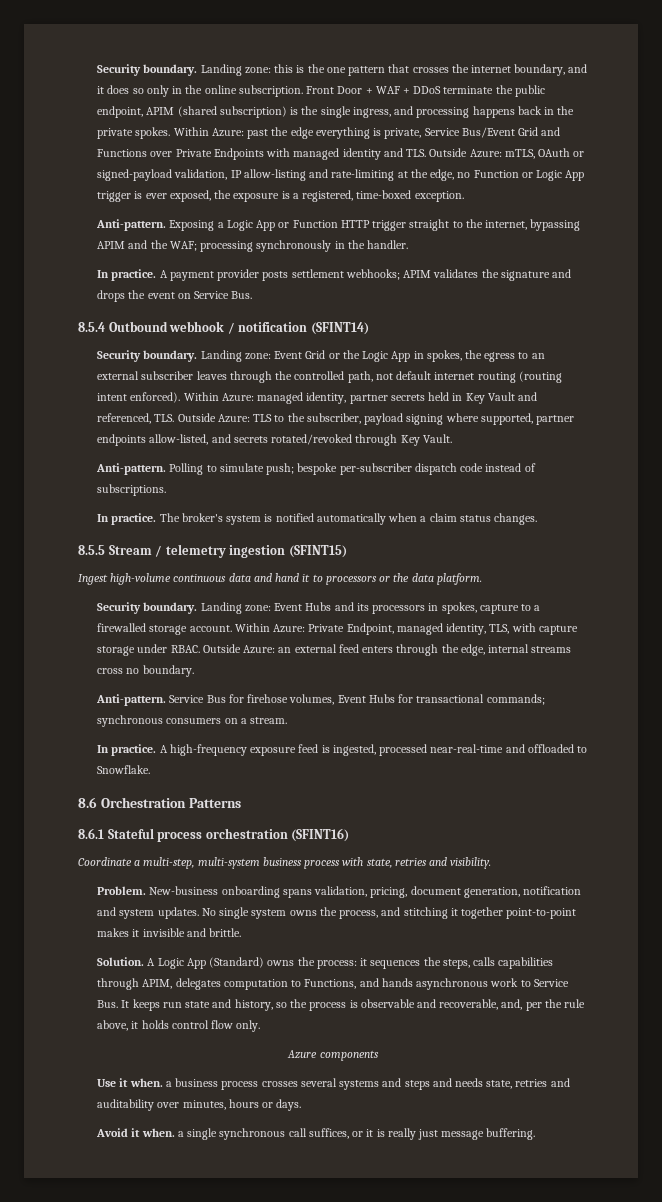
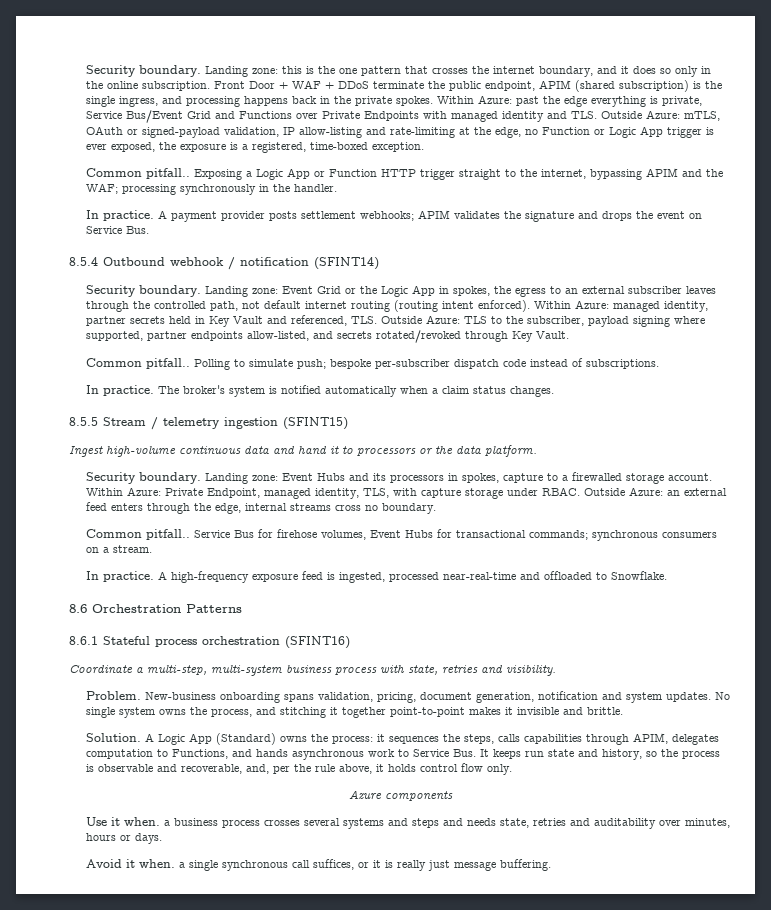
[96,219,167,231] Anti-pattern. -> [85,168,190,179] Common pitfall..
[96,463,167,475] Anti-pattern. -> [85,358,190,369] Common pitfall..
[96,694,167,706] Anti-pattern. -> [85,529,190,540] Common pitfall..

